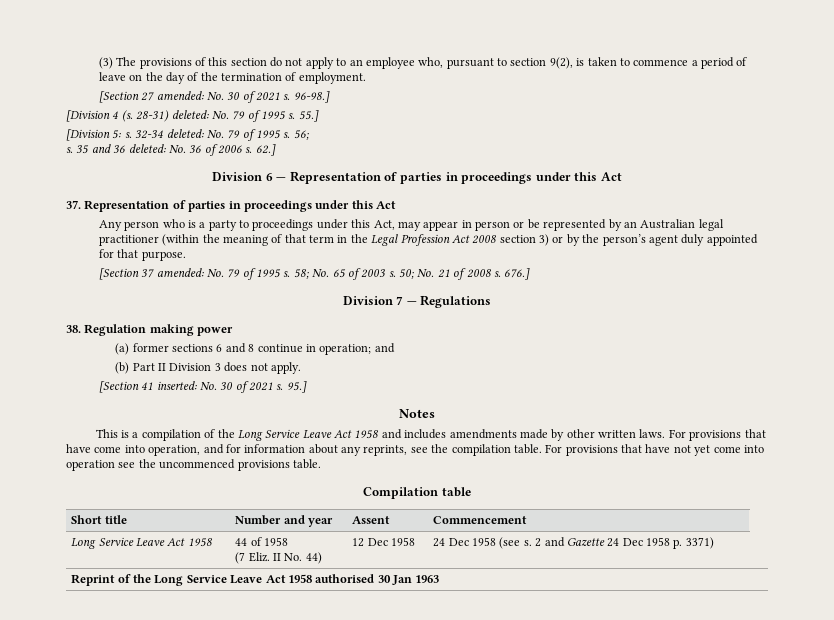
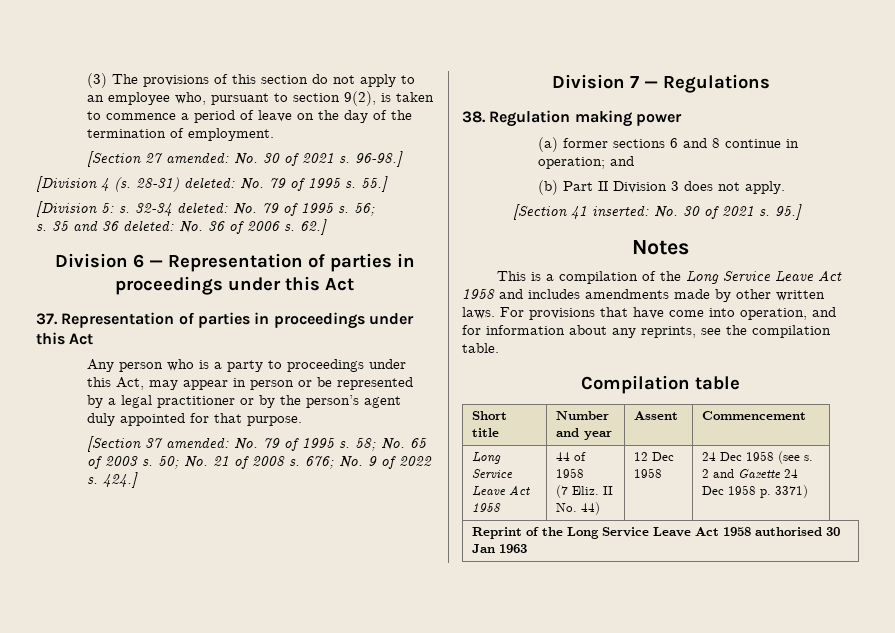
[623,219,724,231] [98,234,550,246] an Australian legal practitioner (within the meaning of that term in the Legal Profession Act 2008 section 3) -> [107,395,235,408] a legal practitioner
[504,268,531,280] 676.] -> [304,456,432,469] [86,472,138,488] 676; No. 9 of 2022 s. 424.]
[545,444,764,456] [66,459,321,471] For provisions that have not yet come into operation see the uncommenced provisions table. -> (499, 348) none

